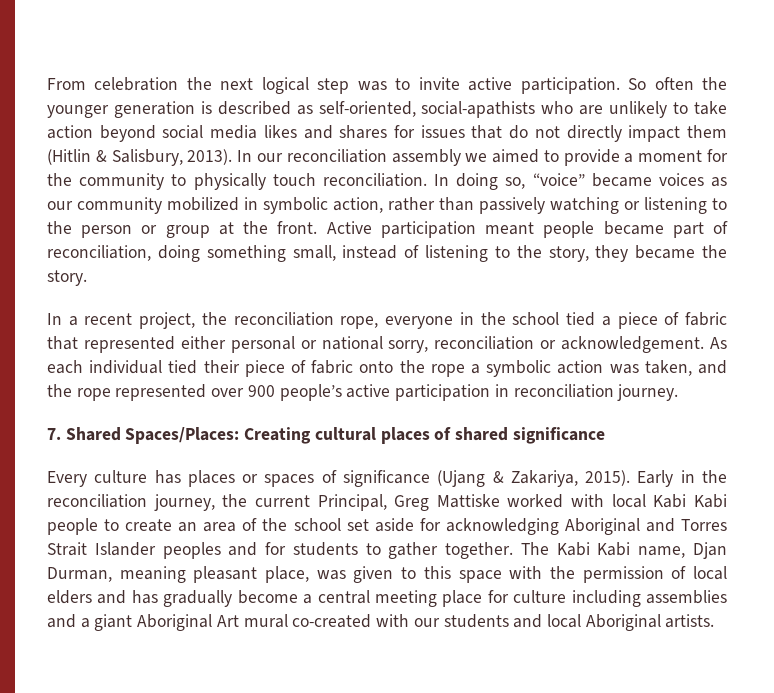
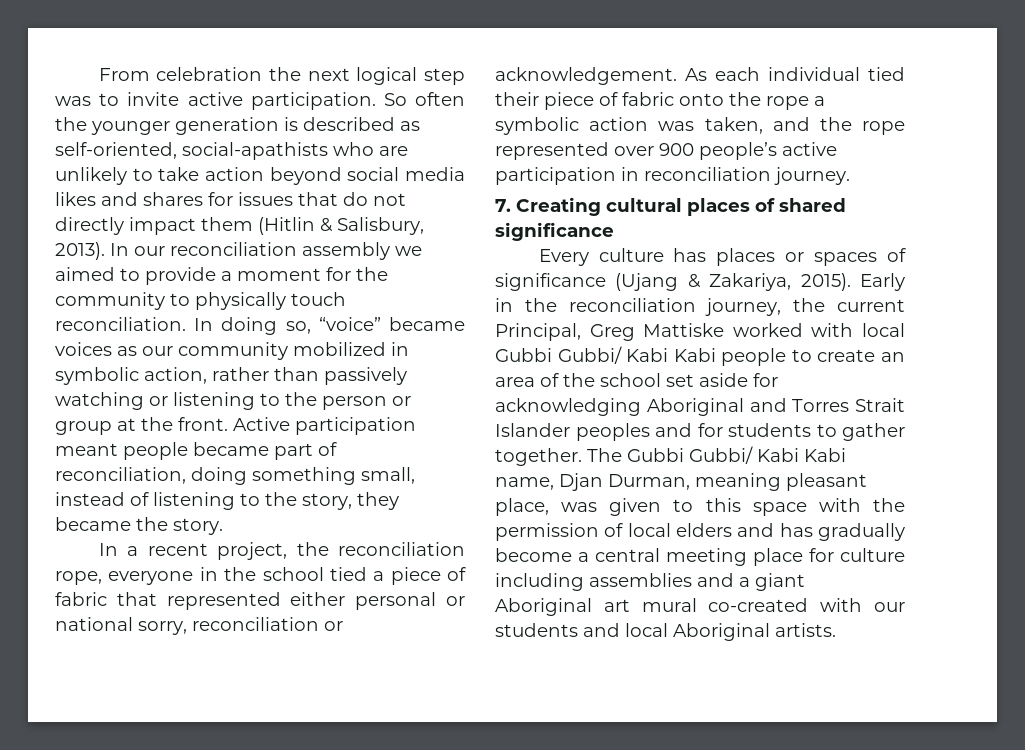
[65,427,240,444] Shared Spaces/Places: -> (511, 205) none
(646, 501) none -> [495,346,622,364] Gubbi Gubbi/
(549, 548) none -> [627,446,753,464] Gubbi Gubbi/
[216,615,239,627] Art -> [603,599,630,612] art

